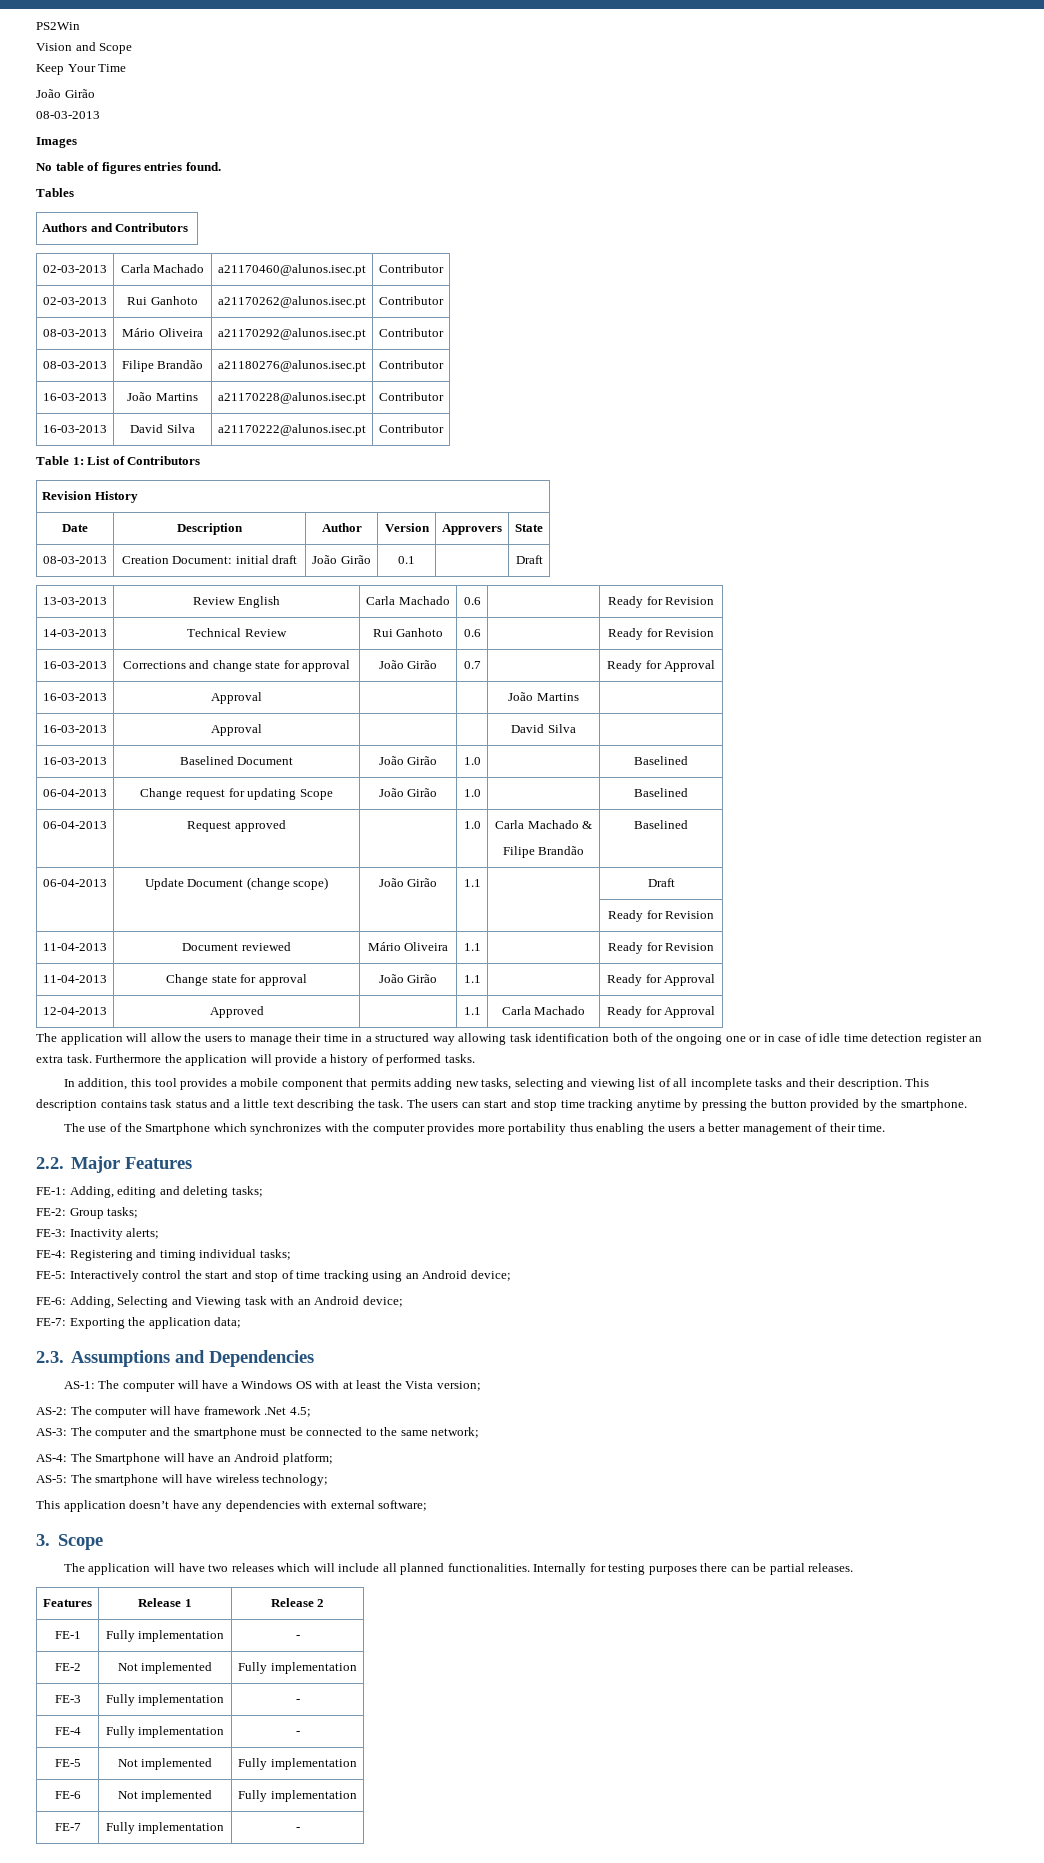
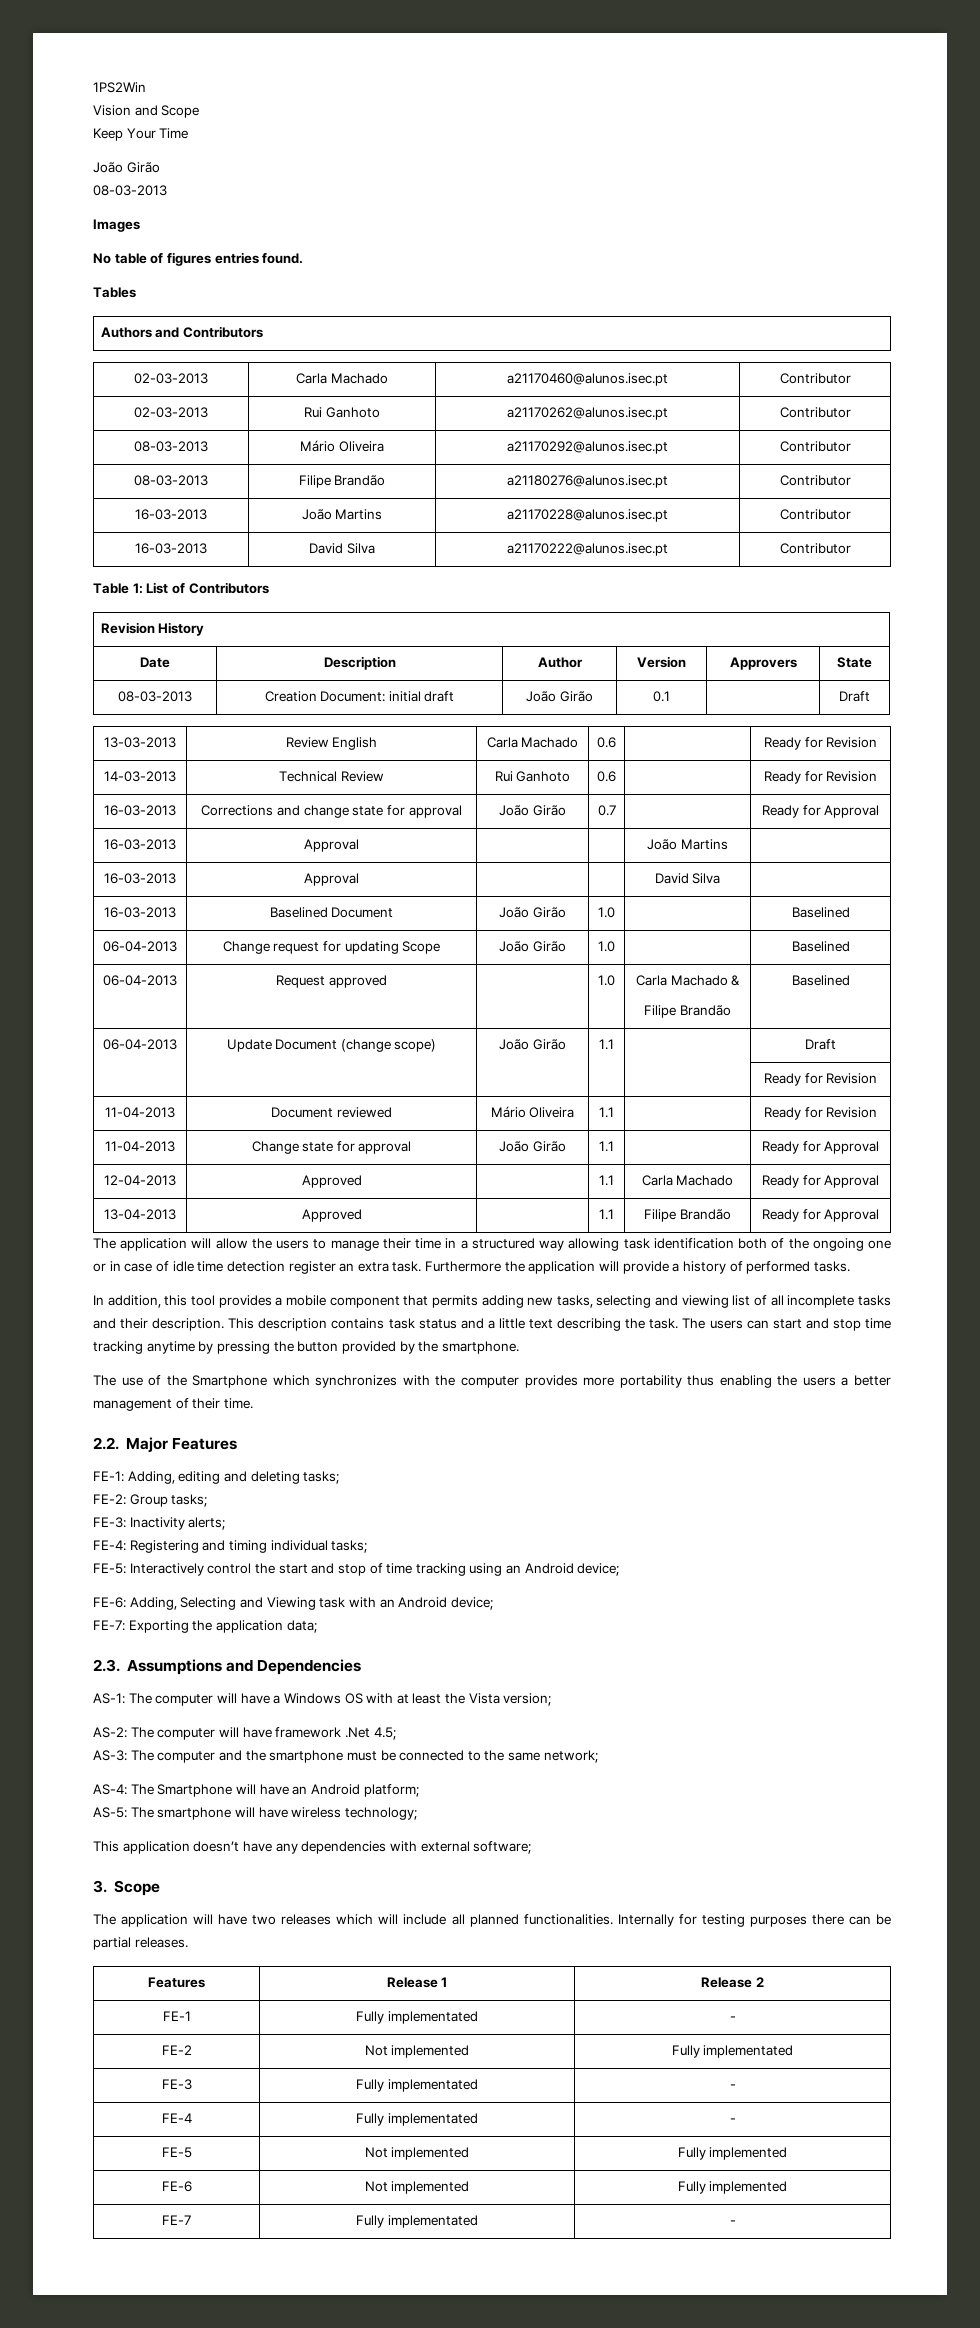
[36,22,80,30] PS2Win -> [93,82,146,93] 1PS2Win
(716, 1012) none -> [104,1209,176,1220] [301,1209,362,1222] [599,1209,614,1220] [644,1209,731,1222] [761,1209,880,1222] // 13-04-2013 | Approved | | 1.1 | Filipe Brandão | Ready for Approval
[138,1630,225,1642] implementation -> [387,2011,478,2024] implementated
[270,1662,357,1674] implementation -> [703,2045,794,2058] implementated
[138,1694,225,1706] implementation -> [387,2079,478,2092] implementated
[138,1726,225,1738] implementation -> [387,2113,478,2126] implementated
[270,1758,357,1770] implementation -> [709,2147,788,2160] implemented
[270,1790,357,1802] implementation -> [709,2181,788,2194] implemented
[138,1822,225,1834] implementation -> [387,2215,478,2228] implementated

